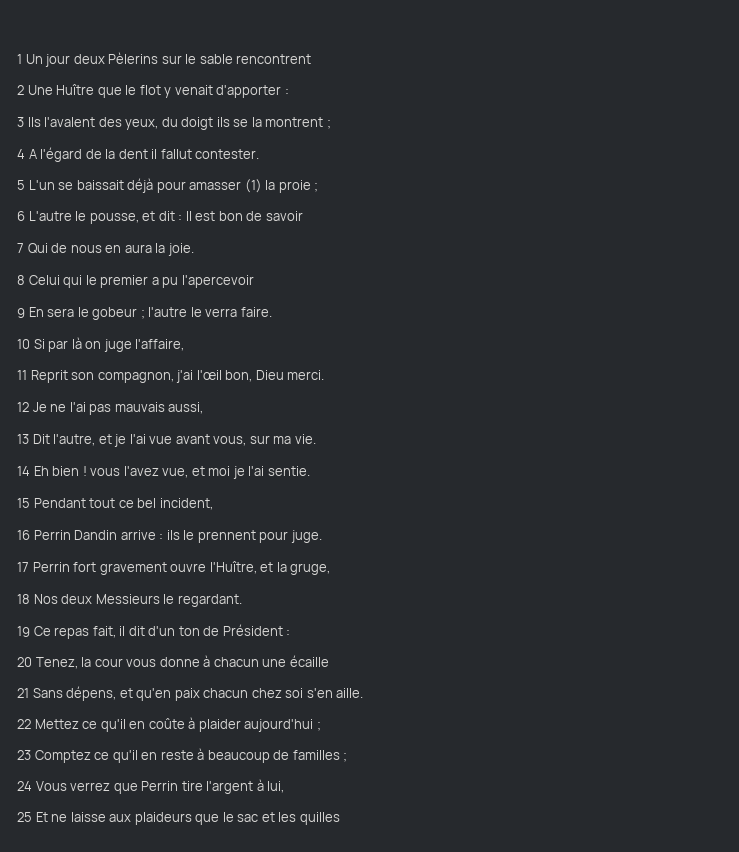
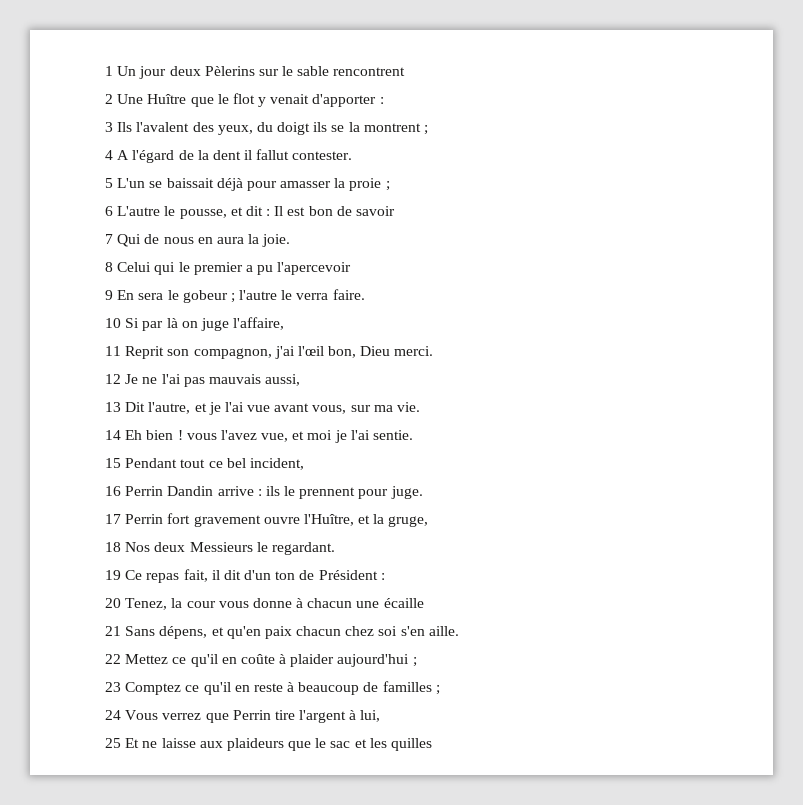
[244,179,262,193] (1) -> (332, 184) none

